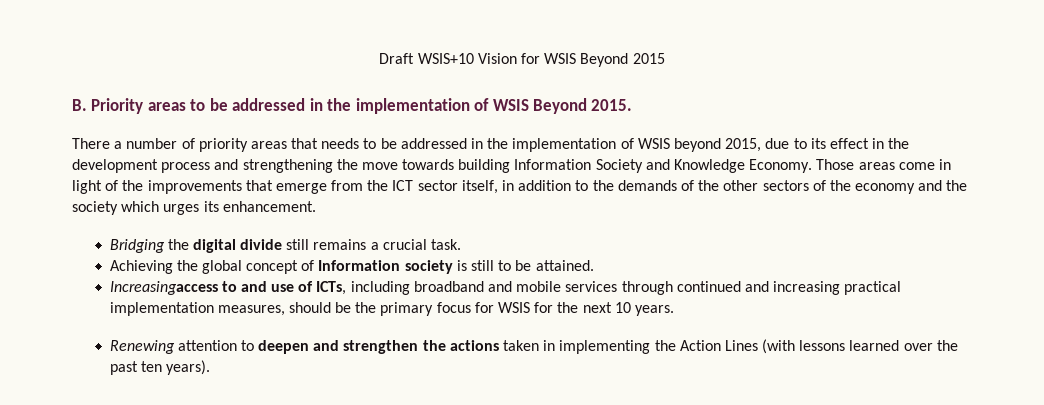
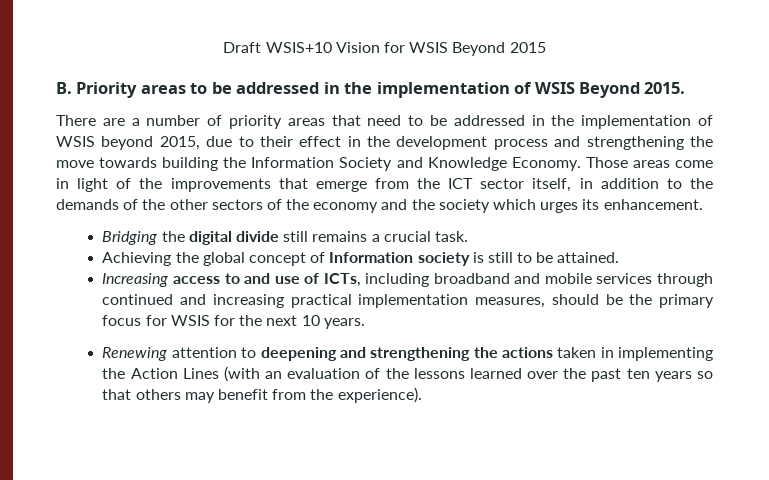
(110, 143) none -> [102,118,125,126] are
[321,138,360,149] needs -> [367,115,402,126] need
[810,138,826,149] its -> [259,136,293,147] their
(511, 166) none -> [223,157,247,168] the
[109,281,218,295] Increasingaccess -> [102,273,220,287] Increasing access
[258,340,419,354] deepen and strengthen -> [260,347,471,361] deepening and strengthening
(796, 346) none -> [265,368,409,379] an evaluation of the
[165,360,210,375] years). -> [654,371,714,382] [102,387,422,403] years so that others may benefit from the experience).

